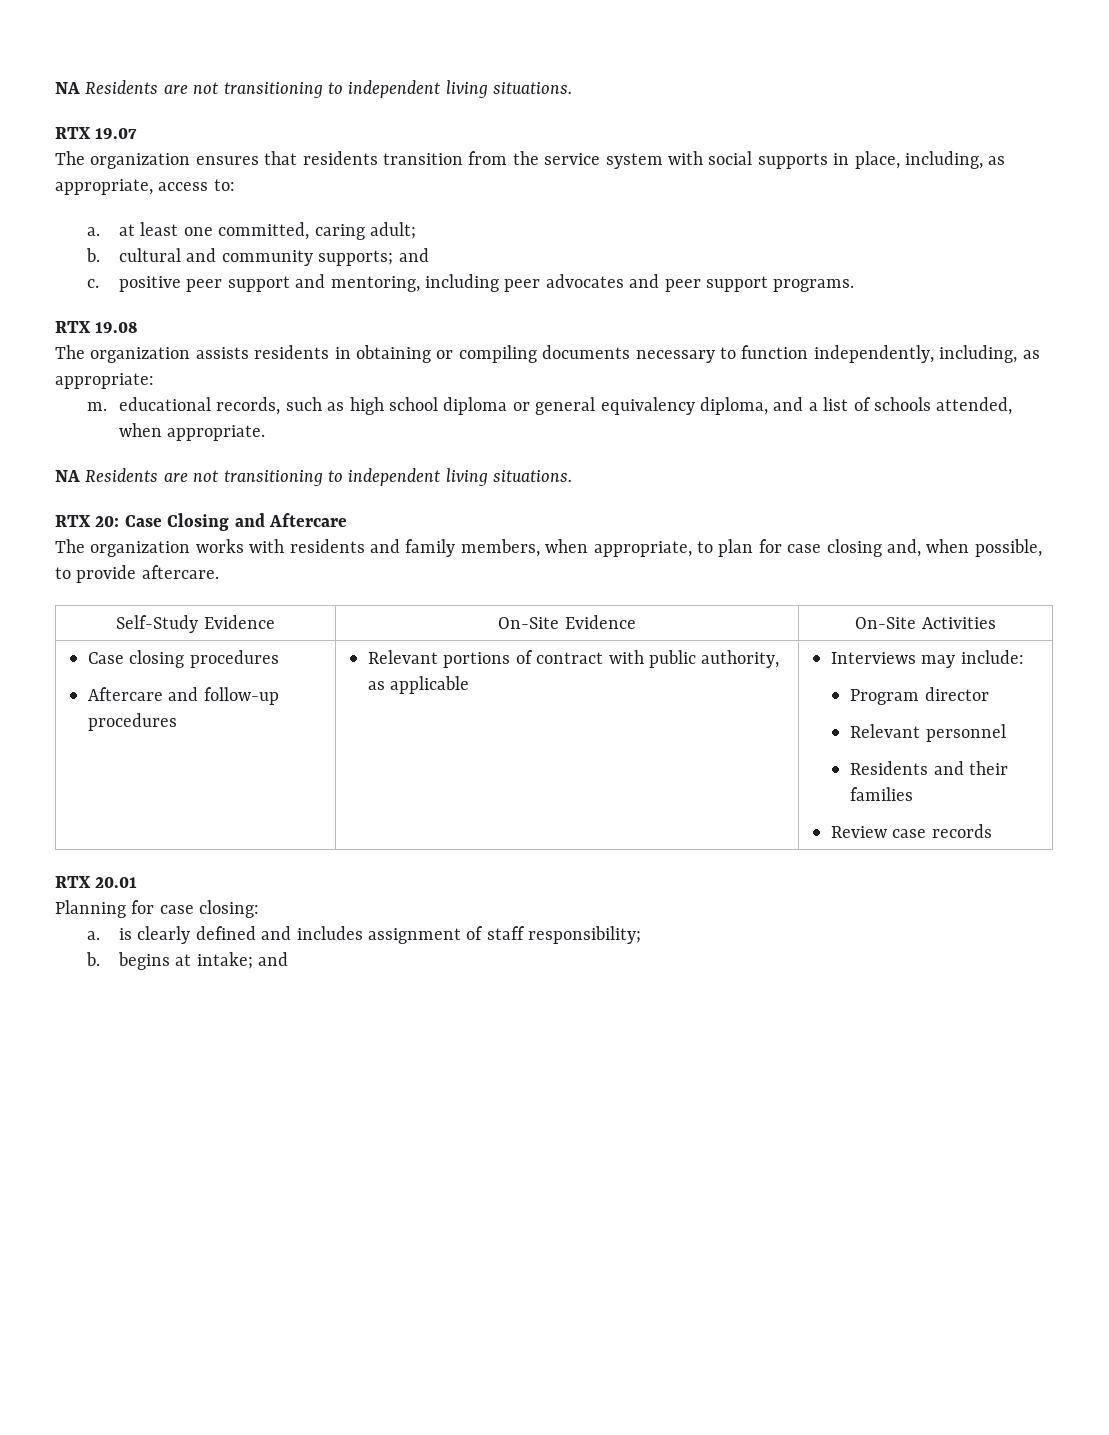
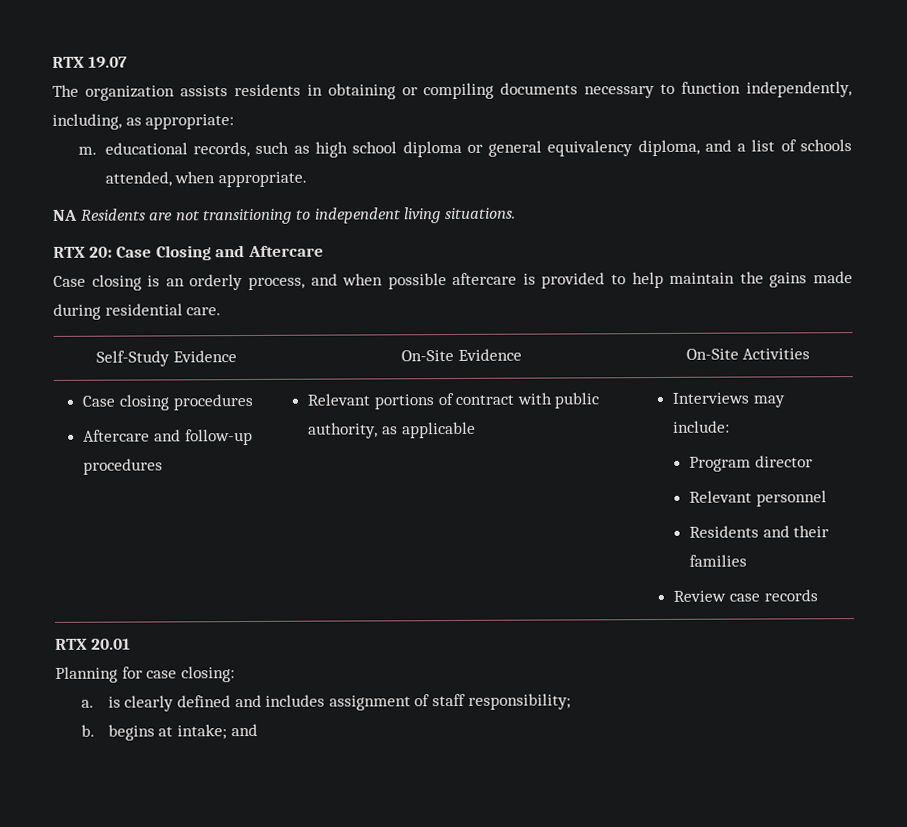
[55,80,573,98] [55,127,138,139] [55,151,1006,169] [55,179,235,195] [86,222,416,240] [85,248,429,266] [86,274,855,292] [55,321,139,333] NA Residents are not transitioning to independent living situations. // RTX 19.07 // The organization ensures that residents transition from the service system with social supports in place, including, as appropriate, access to: // a. at least one committed, caring adult; // b. cultural and community supports; and // c. positive peer support and mentoring, including peer advocates and peer support programs. // RTX 19.08 -> [52,56,128,68] RTX 19.07
[55,539,1042,557] [55,565,219,583] The organization works with residents and family members, when appropriate, to plan for case closing and, when possible, to provide aftercare. -> [53,271,853,291] [53,303,222,320] Case closing is an orderly process, and when possible aftercare is provided to help maintain the gains made during residential care.

